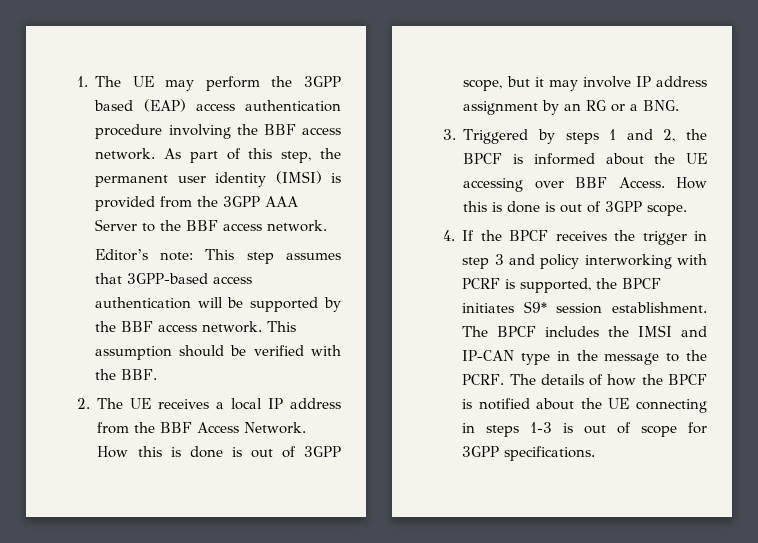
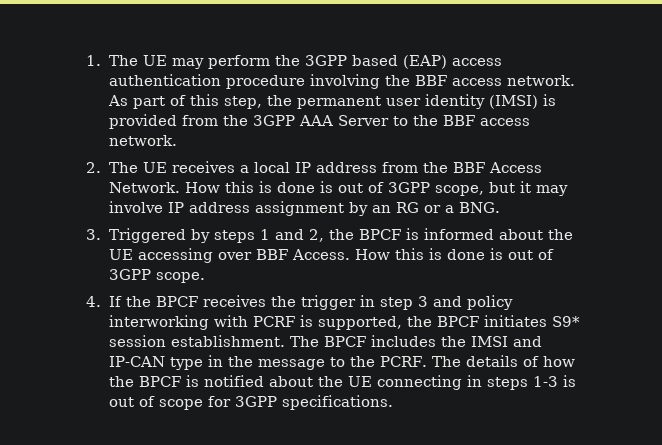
[94,249,341,264] [94,273,252,284] [94,297,341,312] [94,321,296,333] [94,345,341,360] [94,369,157,380] // Editor’s note: This step assumes that 3GPP-based access authentication will be supported by the BBF access network. This assumption should be verified with the BBF. -> (177, 140) none

